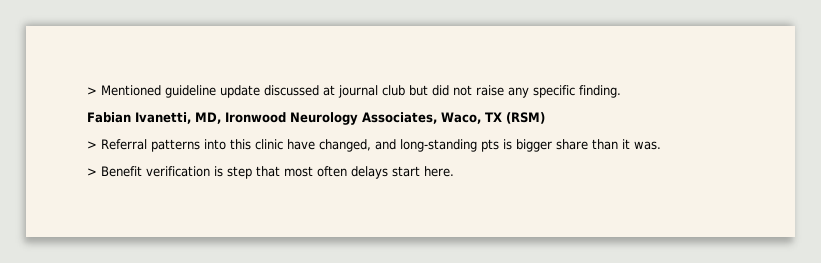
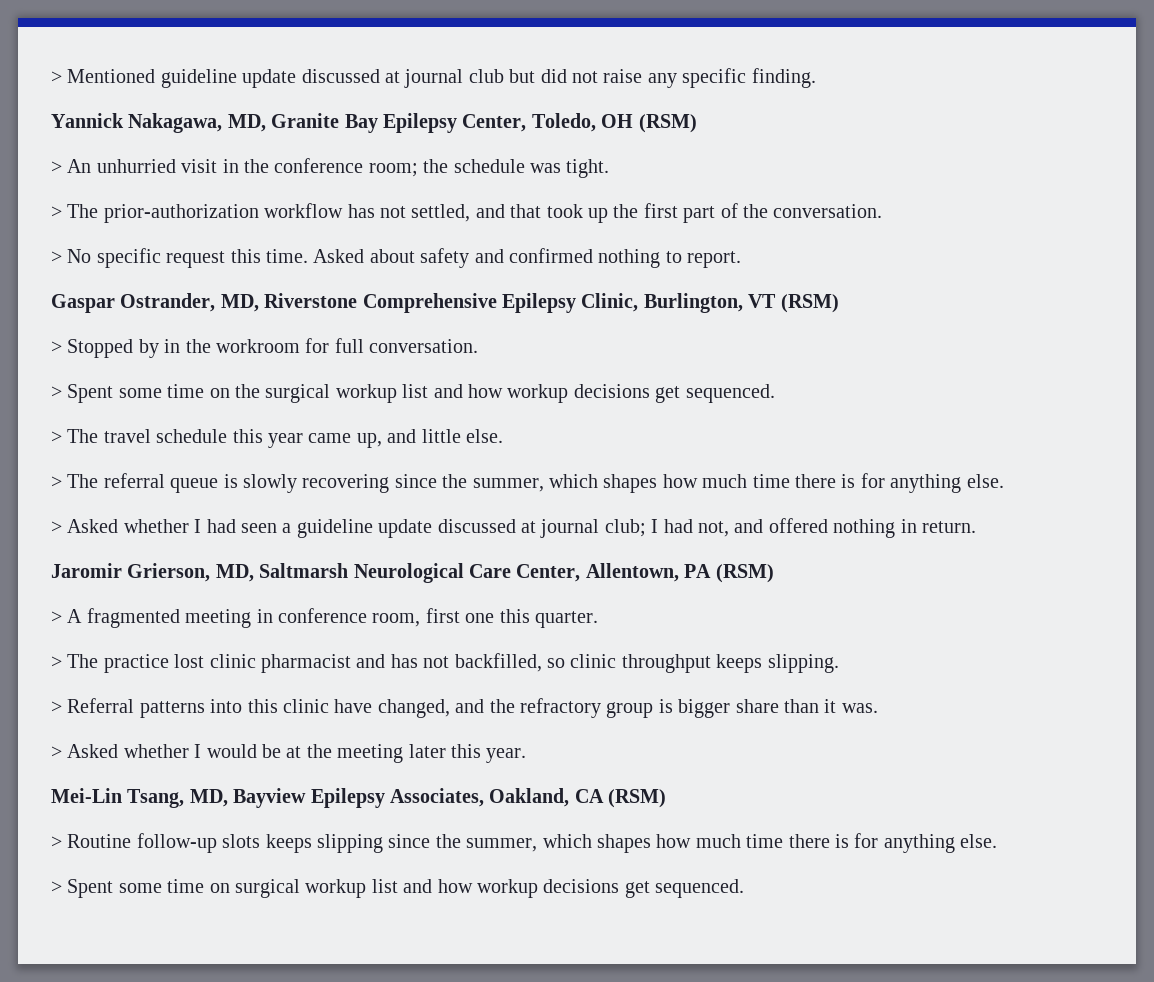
[87,112,545,125] Fabian Ivanetti, MD, Ironwood Neurology Associates, Waco, TX (RSM) -> [51,113,697,133] [51,158,610,178] [51,203,883,223] [51,248,742,268] [51,293,839,313] [51,338,479,358] [51,384,775,403] [51,429,503,448] [51,473,1004,493] [51,518,976,538] [51,563,774,583] [51,608,598,628] [51,653,839,673] Yannick Nakagawa, MD, Granite Bay Epilepsy Center, Toledo, OH (RSM) // > An unhurried visit in the conference room; the schedule was tight. // > The prior-authorization workflow has not settled, and that took up the first part of the conversation. // > No specific request this time. Asked about safety and confirmed nothing to report. // Gaspar Ostrander, MD, Riverstone Comprehensive Epilepsy Clinic, Burlington, VT (RSM) // > Stopped by in the workroom for full conversation. // > Spent some time on the surgical workup list and how workup decisions get sequenced. // > The travel schedule this year came up, and little else. // > The referral queue is slowly recovering since the summer, which shapes how much time there is for anything else. // > Asked whether I had seen a guideline update discussed at journal club; I had not, and offered nothing in return. // Jaromir Grierson, MD, Saltmarsh Neurological Care Center, Allentown, PA (RSM) // > A fragmented meeting in conference room, first one this quarter. // > The practice lost clinic pharmacist and has not backfilled, so clinic throughput keeps slipping.
[400,139,499,152] long-standing pts -> [489,698,654,718] the refractory group
[101,166,454,179] Benefit verification is step that most often delays start here. -> [67,744,527,763] [51,788,667,808] [51,833,998,853] [51,879,745,898] Asked whether I would be at the meeting later this year. // Mei-Lin Tsang, MD, Bayview Epilepsy Associates, Oakland, CA (RSM) // > Routine follow-up slots keeps slipping since the summer, which shapes how much time there is for anything else. // > Spent some time on surgical workup list and how workup decisions get sequenced.

